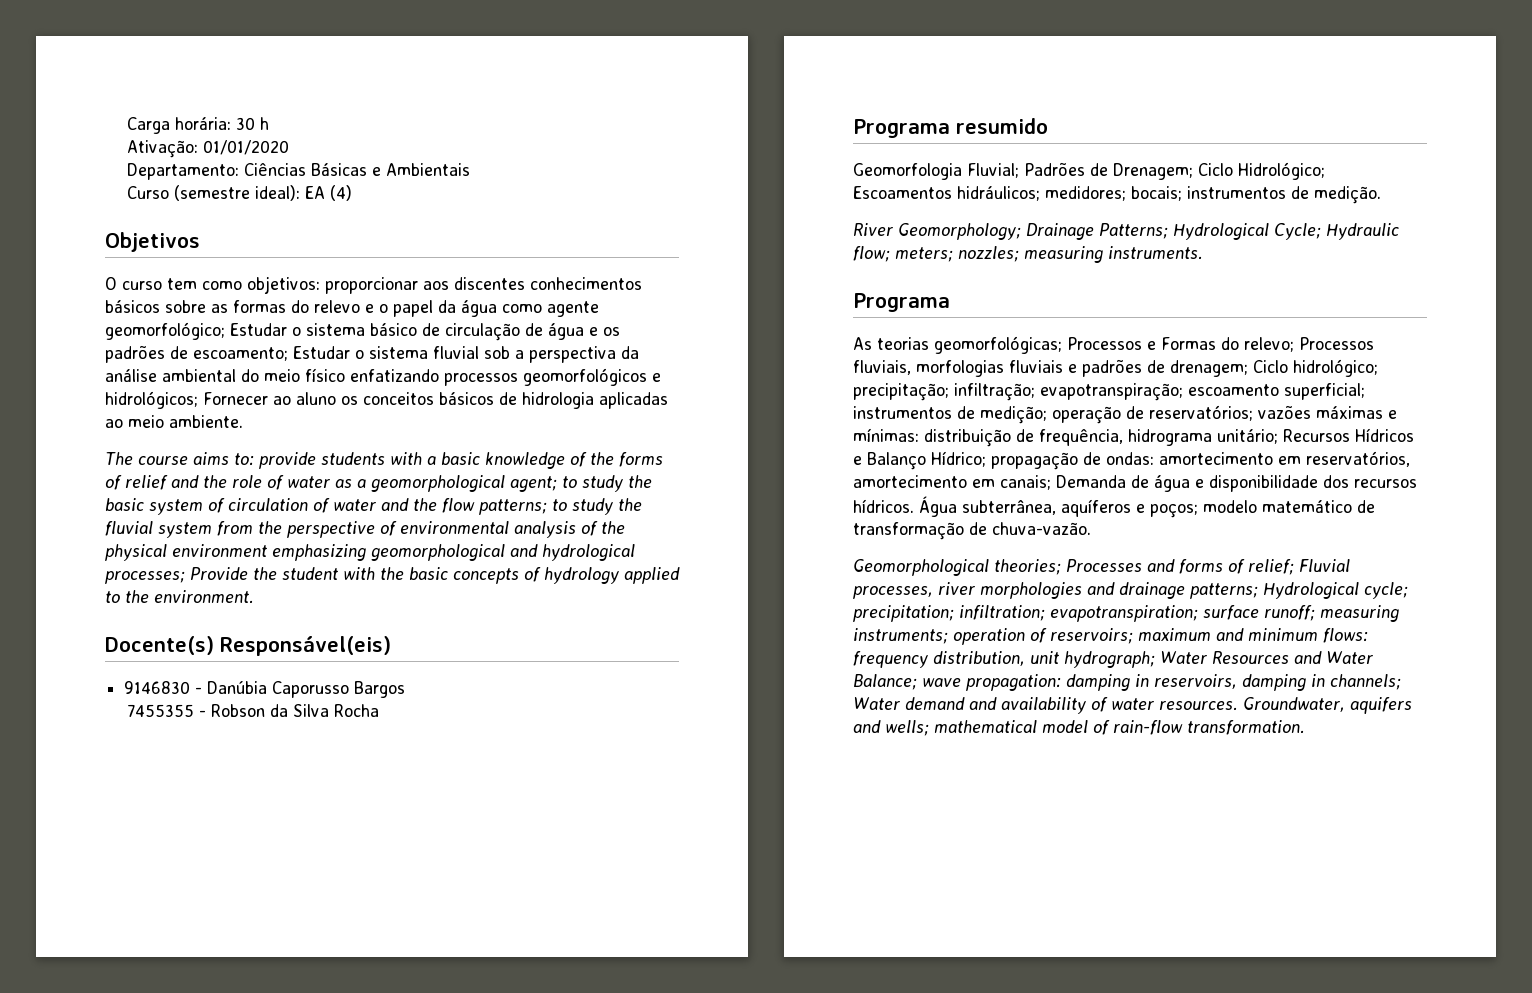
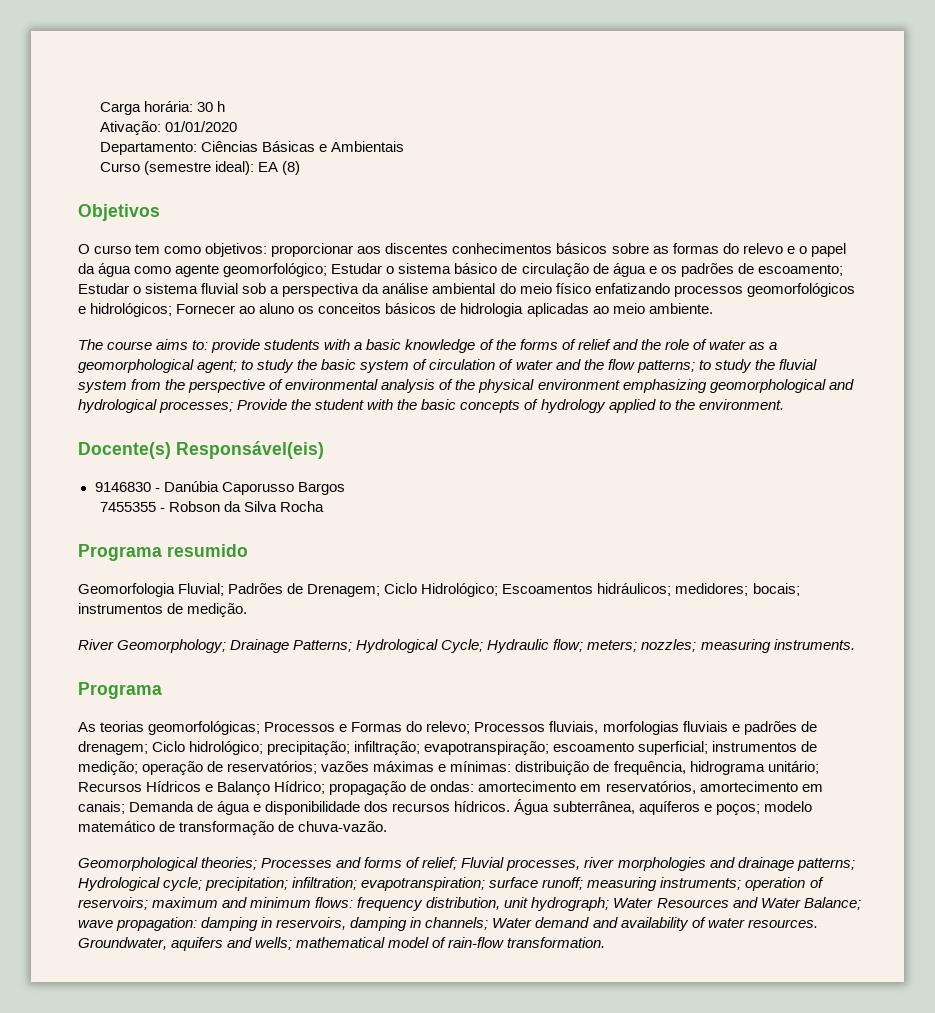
[330,185,353,201] (4) -> [281,161,300,175] (8)

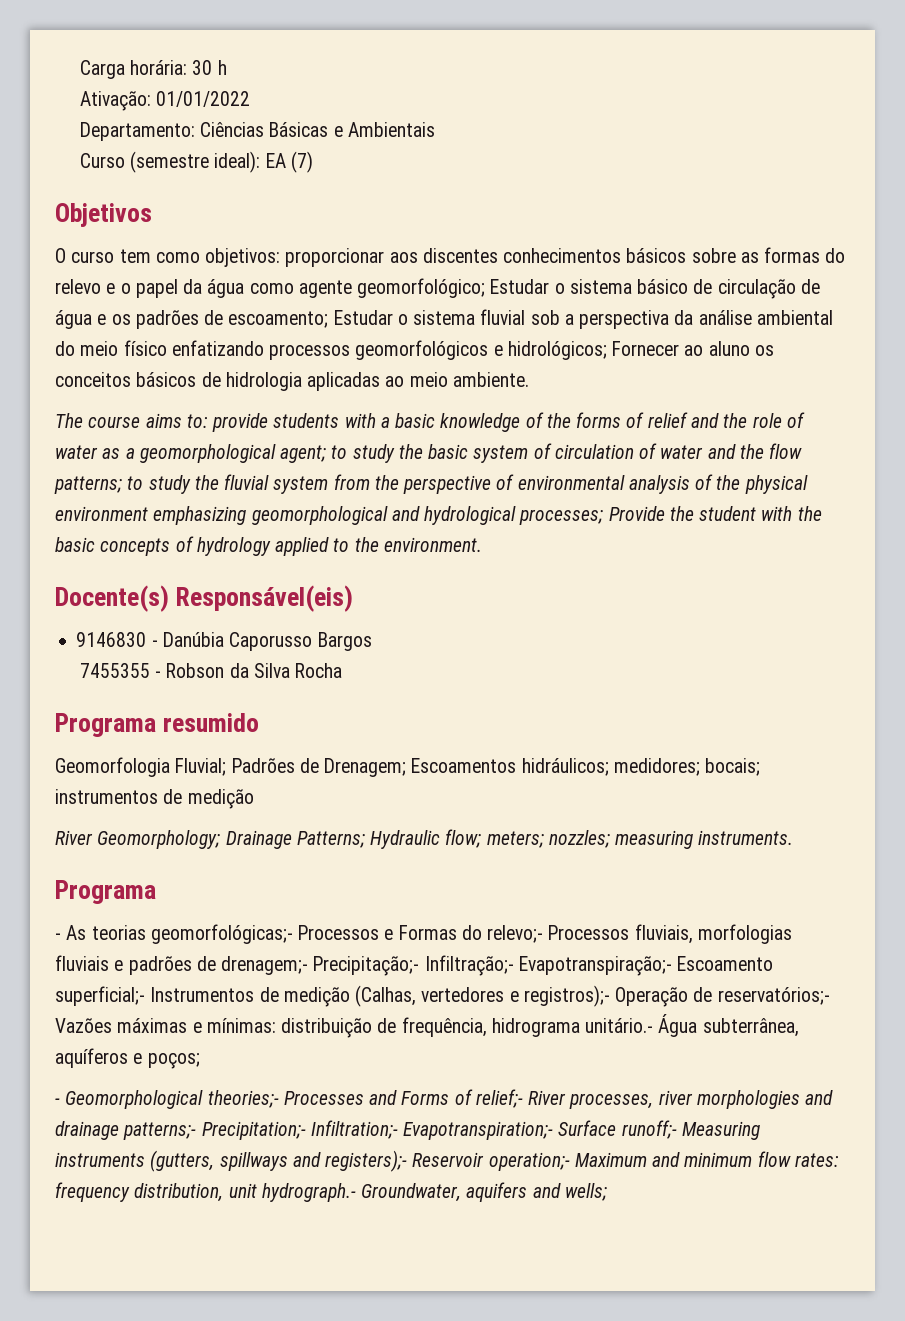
[164,121,237,132] 01/01/2020 -> [156,91,251,107] 01/01/2022
[281,161,300,175] (8) -> [290,151,313,173] (7)
[384,583,499,597] Ciclo Hidrológico; -> (407, 767) none
[187,603,248,617] medição. -> [187,789,254,809] medição
[356,639,484,653] Hydrological Cycle; -> (365, 839) none
(162, 690) none -> [55,933,61,940] -
[148,721,261,735] geomorfológicas; -> [150,924,293,944] geomorfológicas;-
[426,721,471,734] relevo; -> [487,925,544,943] relevo;-
[78,741,818,755] [78,761,370,775] drenagem; Ciclo hidrológico; precipitação; infiltração; evapotranspiração; escoamento superficial; instrumentos de medição; operação de reservatórios; vazões -> [221,955,774,976] [55,985,830,1007] [55,1018,112,1033] drenagem;- Precipitação;- Infiltração;- Evapotranspiração;- Escoamento superficial;- Instrumentos de medição (Calhas, vertedores e registros);- Operação de reservatórios;- Vazões
[767,761,819,774] [78,781,823,795] [78,801,511,815] unitário; Recursos Hídricos e Balanço Hídrico; propagação de ondas: amortecimento em reservatórios, amortecimento em canais; Demanda de água e disponibilidade dos recursos hídricos. -> [585,1018,654,1033] unitário.-
[763,801,812,812] [78,821,388,835] [78,857,505,871] modelo matemático de transformação de chuva-vazão. // Geomorphological theories; Processes and forms of relief; Fluvial -> [55,1089,567,1109] // - Geomorphological theories;- Processes and Forms of relief;- River
[796,858,855,871] [78,877,824,891] [78,897,861,911] [78,917,818,931] [78,937,606,951] patterns; Hydrological cycle; precipitation; infiltration; evapotranspiration; surface runoff; measuring instruments; operation of reservoirs; maximum and minimum flows: frequency distribution, unit hydrograph; Water Resources and Water Balance; wave propagation: damping in reservoirs, damping in channels; Water demand and availability of water resources. Groundwater, aquifers and wells; mathematical model of rain-flow transformation. -> [123,1120,760,1140] [55,1150,839,1172] [55,1182,607,1202] patterns;- Precipitation;- Infiltration;- Evapotranspiration;- Surface runoff;- Measuring instruments (gutters, spillways and registers);- Reservoir operation;- Maximum and minimum flow rates: frequency distribution, unit hydrograph.- Groundwater, aquifers and wells;

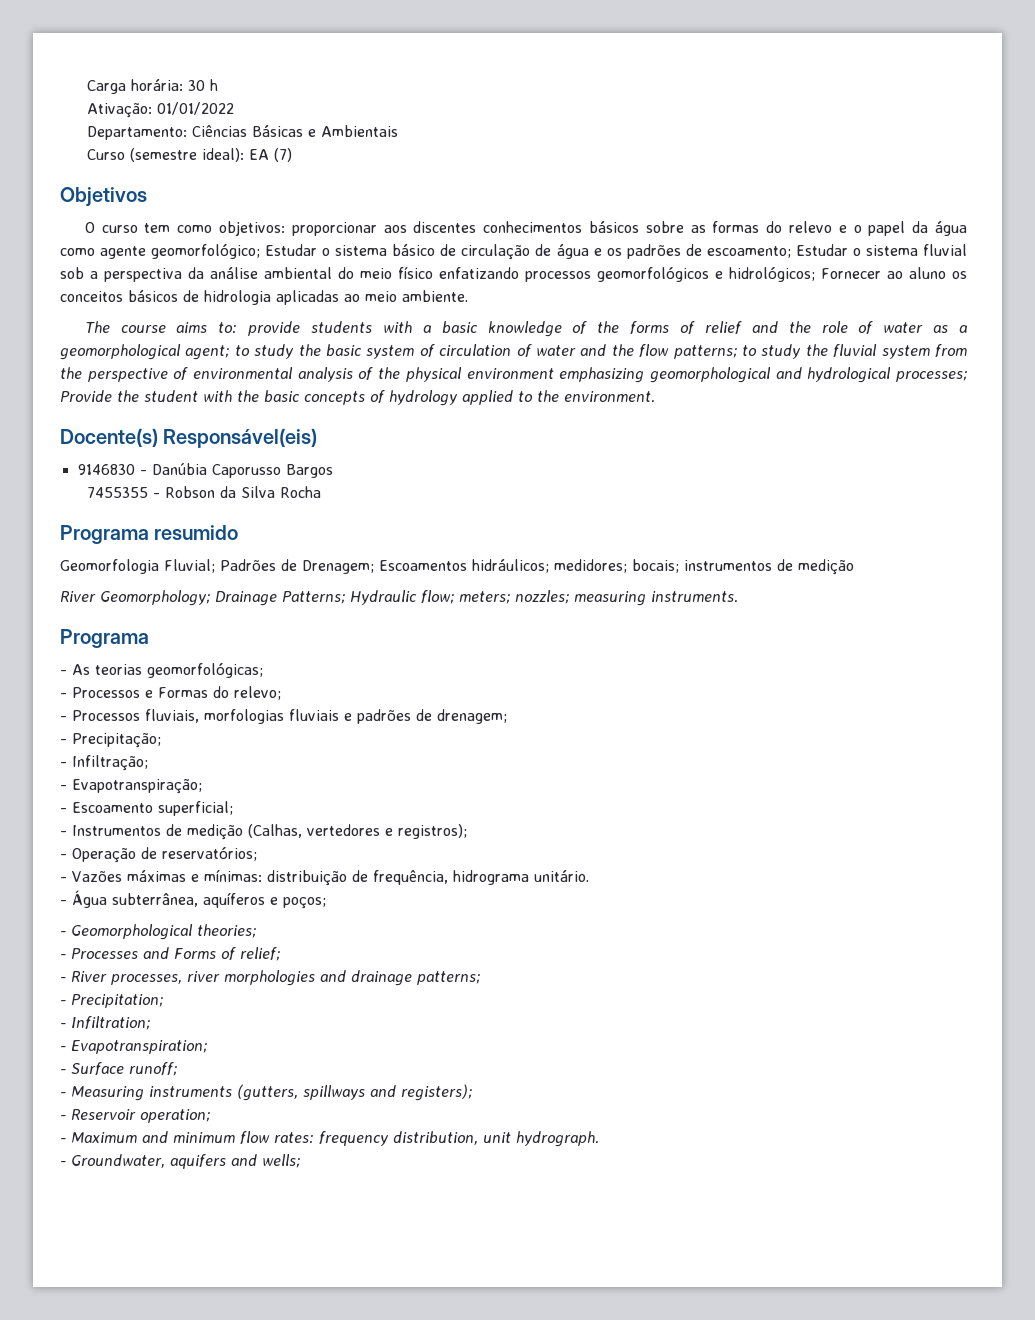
[150,924,293,944] geomorfológicas;- -> [147,662,263,678] [60,693,67,698] geomorfológicas; // -
[487,925,544,943] relevo;- -> [234,686,281,700] [60,716,67,721] relevo; // -
[221,955,774,976] [55,986,145,1006] drenagem;- Precipitação;- Infiltração;- Evapotranspiração;- Escoamento superficial;- -> [437,709,507,724] [60,733,161,748] [60,755,148,771] [60,779,202,794] [60,801,233,816] [60,831,67,836] drenagem; // - Precipitação; // - Infiltração; // - Evapotranspiração; // - Escoamento superficial; // -
[523,985,830,1007] registros);- Operação de reservatórios;- -> [398,824,467,839] [60,846,257,863] [60,877,67,882] registros); // - Operação de reservatórios; // -
[585,1018,654,1033] unitário.- -> [534,870,589,882] [60,900,67,905] unitário. // -
[207,1090,279,1108] theories;- -> [197,924,256,938] [60,954,66,959] theories; // -
[475,1089,523,1108] relief;- -> [240,947,280,961] [60,977,66,982] relief; // -
[123,1120,677,1140] patterns;- Precipitation;- Infiltration;- Evapotranspiration;- Surface runoff;- -> [417,971,480,985] [60,994,163,1008] [60,1016,150,1030] [60,1040,207,1054] [60,1062,177,1076] [60,1092,66,1097] patterns; // - Precipitation; // - Infiltration; // - Evapotranspiration; // - Surface runoff; // -
[325,1150,570,1172] registers);- Reservoir operation;- -> [401,1084,472,1101] [60,1109,210,1123] [60,1138,66,1143] registers); // - Reservoir operation; // -
[261,1183,356,1202] hydrograph.- -> [516,1131,599,1147] [60,1161,66,1166] hydrograph. // -

